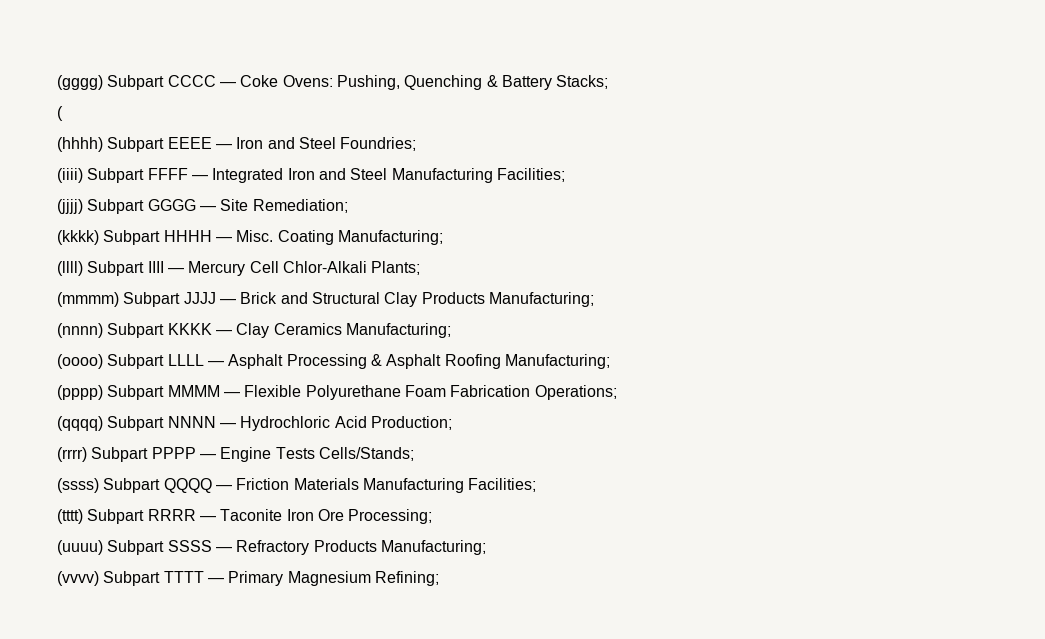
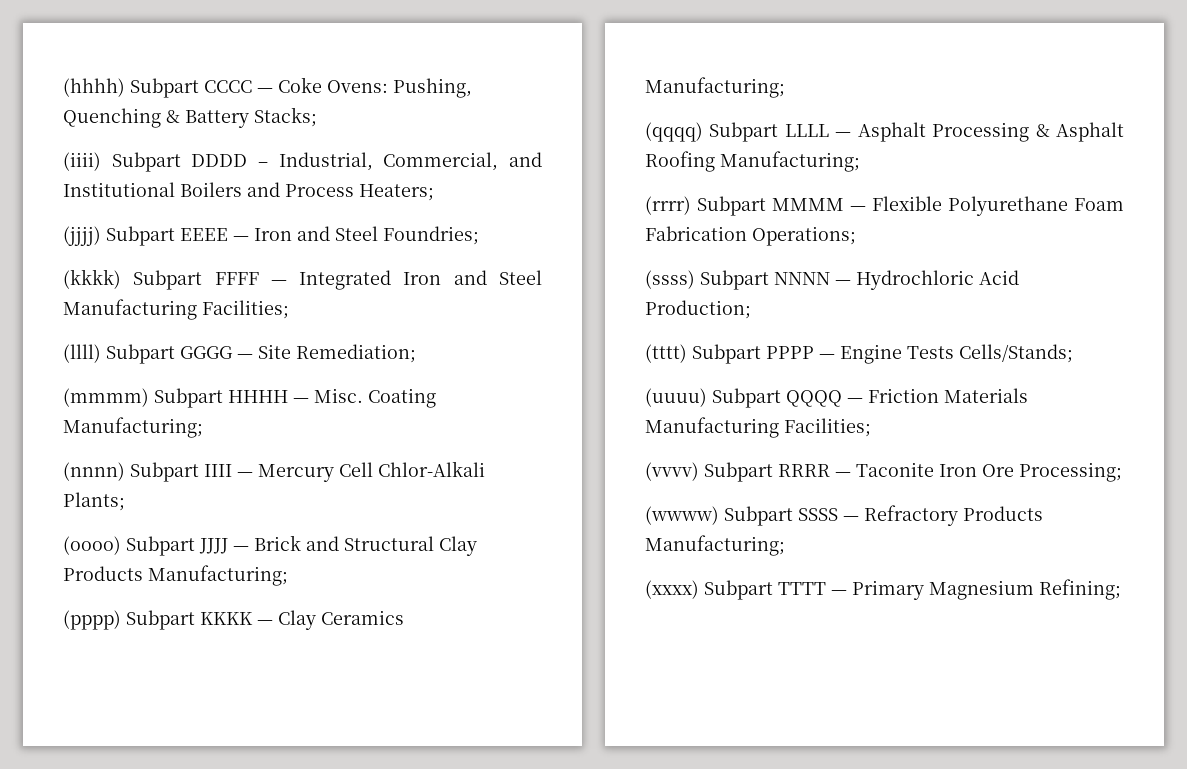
[57,75,103,90] (gggg) -> [63,78,125,97] (hhhh)
[57,106,63,121] [57,137,103,152] ( // (hhhh) -> [63,152,542,172] [63,182,434,201] [63,226,101,246] (iiii) Subpart DDDD – Industrial, Commercial, and Institutional Boilers and Process Heaters; // (jjjj)
[57,168,83,183] (iiii) -> [63,269,121,289] (kkkk)
[57,199,83,214] (jjjj) -> [63,344,101,363] (llll)
[57,230,99,245] (kkkk) -> [63,388,149,407] (mmmm)
[57,261,83,276] (llll) -> [63,462,125,481] (nnnn)
[57,292,119,307] (mmmm) -> [63,536,121,555] (oooo)
[57,323,103,338] (nnnn) -> [63,610,121,630] (pppp)
[57,354,103,369] (oooo) -> [645,122,703,142] (qqqq)
[57,385,103,400] (pppp) -> [645,196,691,215] (rrrr)
[57,416,103,431] (qqqq) -> [645,270,695,289] (ssss)
[57,447,87,462] (rrrr) -> [645,344,687,363] (tttt)
[57,478,99,493] (ssss) -> [645,388,707,407] (uuuu)
[57,509,83,524] (tttt) -> [645,462,699,481] (vvvv)
[57,540,103,555] (uuuu) -> [645,506,719,525] (wwww)
[57,571,99,586] (vvvv) -> [645,580,699,599] (xxxx)

